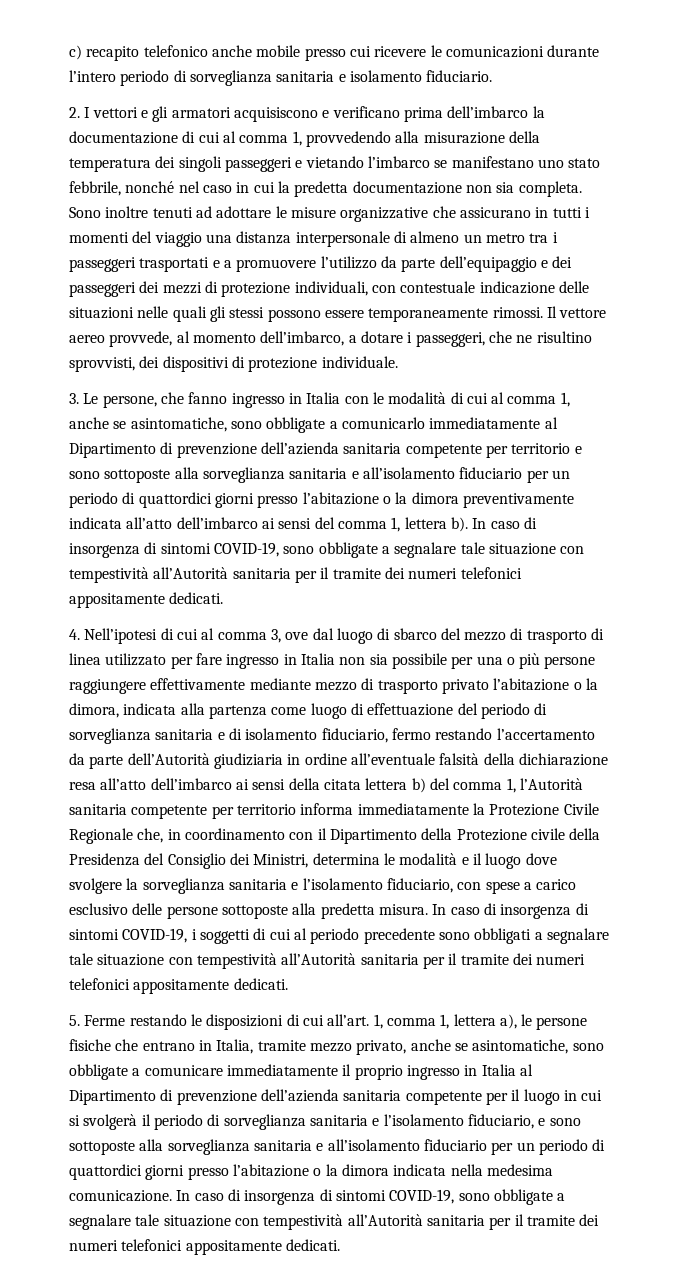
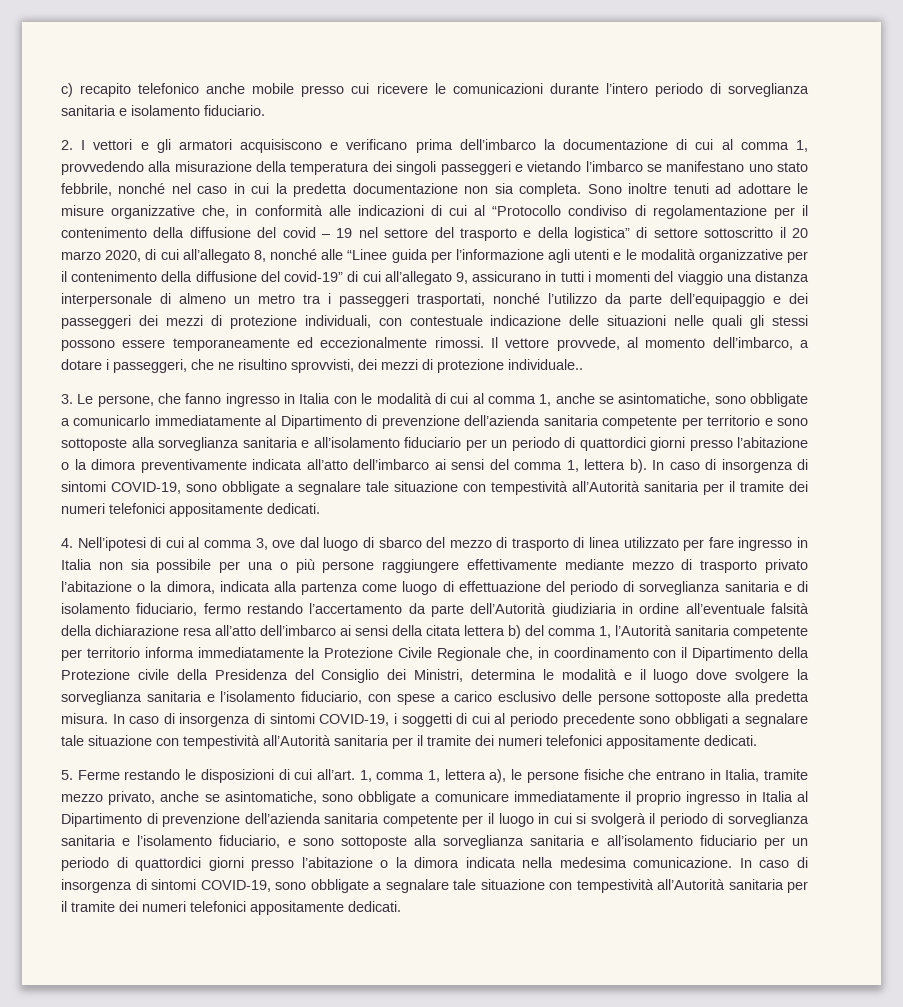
[432,206,456,218] che -> [202,205,808,219] [61,227,809,241] [61,249,808,263] [61,271,469,285] che, in conformità alle indicazioni di cui al “Protocollo condiviso di regolamentazione per il contenimento della diffusione del covid – 19 nel settore del trasporto e della logistica” di settore sottoscritto il 20 marzo 2020, di cui all’allegato 8, nonché alle “Linee guida per l’informazione agli utenti e le modalità organizzative per il contenimento della diffusione del covid-19” di cui all’allegato 9,
[139,257,317,272] trasportati e a promuovere -> [417,293,540,307] trasportati, nonché
(489, 315) none -> [297,337,428,348] ed eccezionalmente
[69,335,105,343] aereo -> (550, 343) none
[162,356,398,372] dispositivi di protezione individuale. -> [381,359,583,373] mezzi di protezione individuale..

